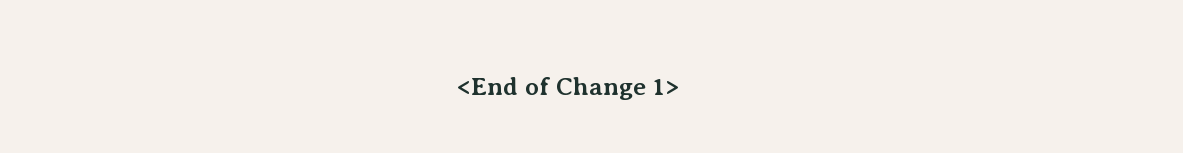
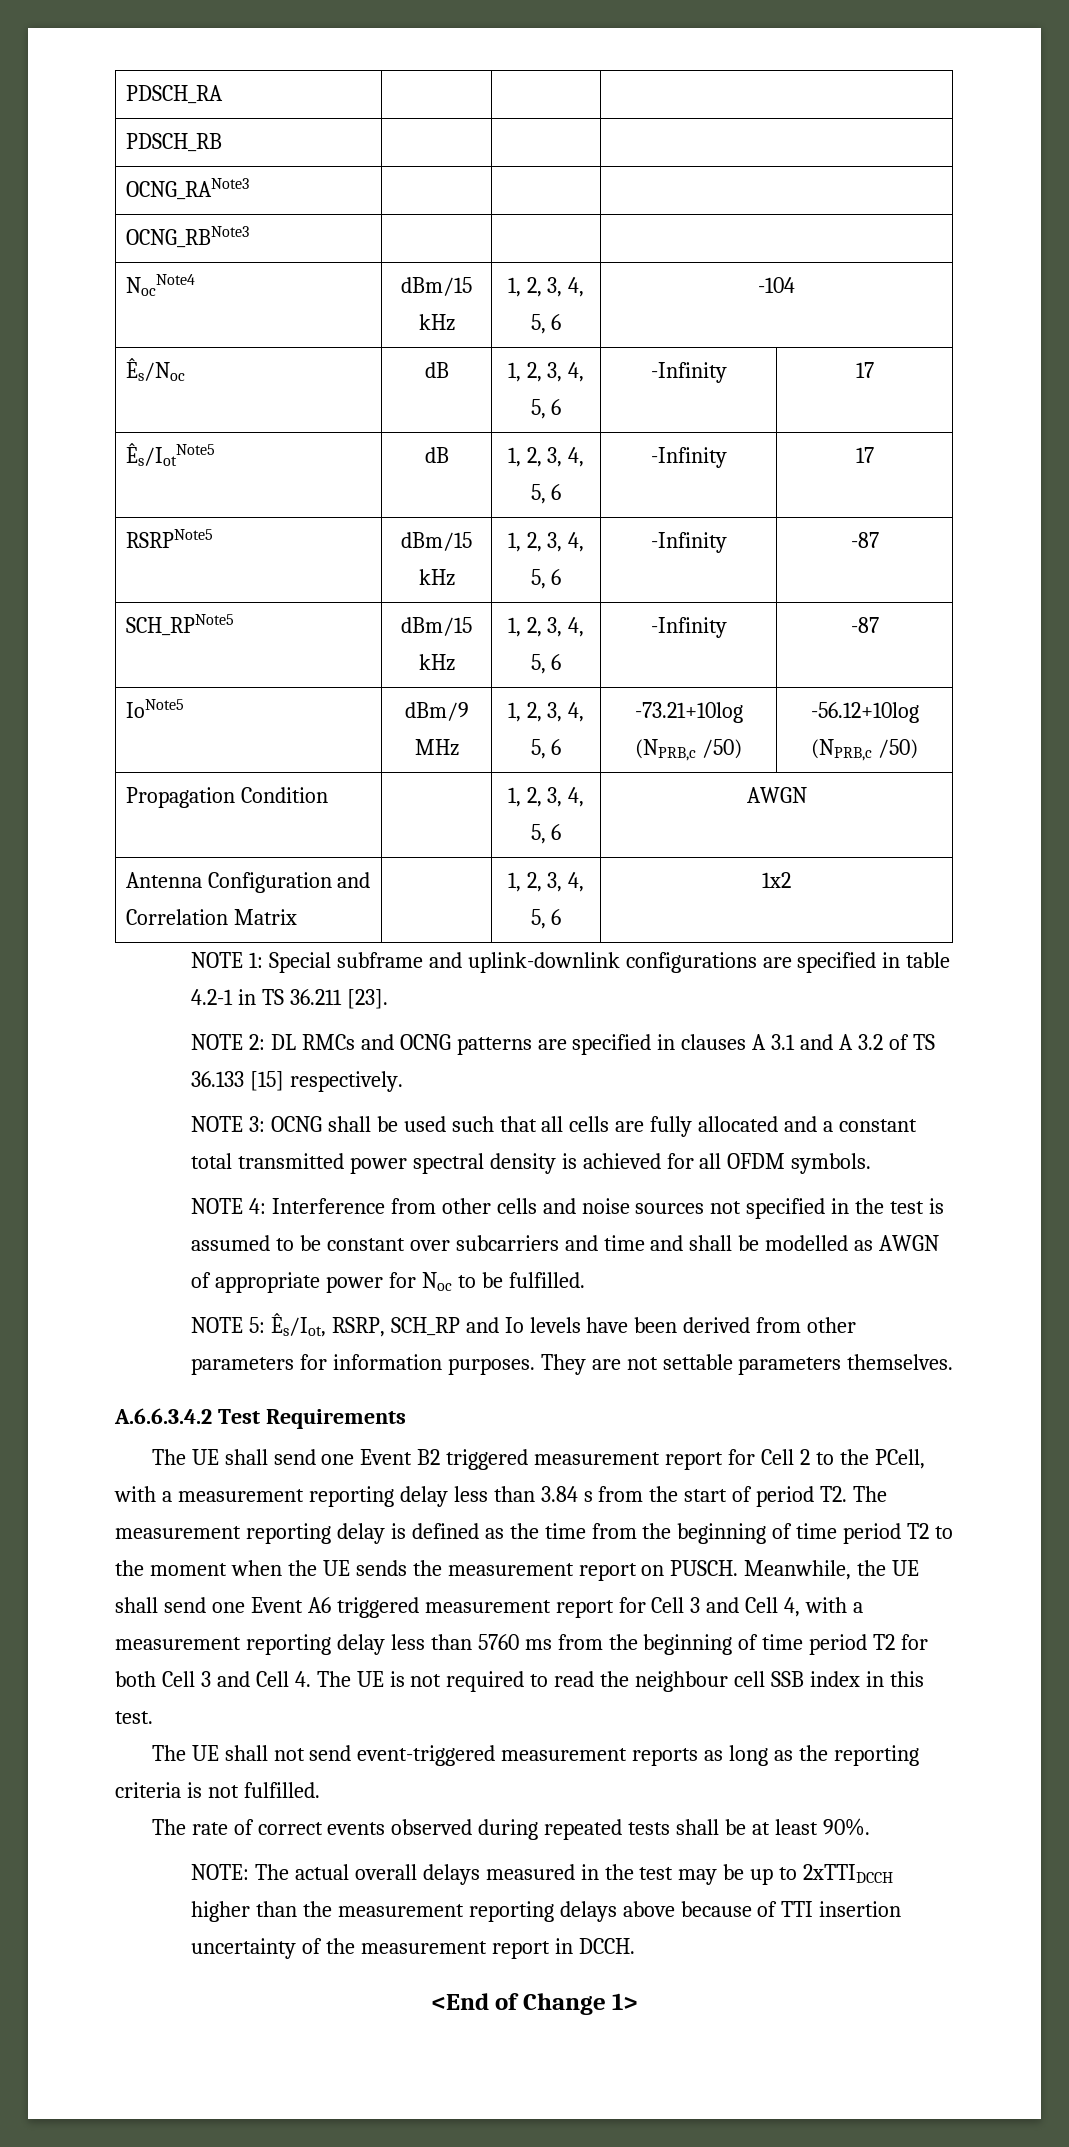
(457, 86) none -> [125,85,223,104] [125,133,222,152] [125,178,249,200] [125,226,249,248] [125,274,195,296] [401,277,472,296] [418,314,455,331] [507,277,585,297] [530,314,562,334] [758,277,795,293] [125,358,185,381] [424,362,449,378] [507,362,585,382] [530,399,562,419] [650,362,727,383] [855,362,874,378] [125,443,215,466] [424,447,449,463] [507,447,585,467] [530,484,562,504] [650,447,727,468] [855,447,874,463] [125,529,213,548] [401,532,472,551] [418,569,455,586] [507,532,585,552] [530,569,562,589] [650,532,727,553] [850,532,879,548] [125,614,234,636] [401,617,472,636] [418,654,455,671] [507,617,585,637] [530,654,562,674] [650,617,727,638] [850,617,879,633] [125,699,184,718] [404,702,469,721] [414,739,459,756] [507,702,585,722] [530,739,562,759] [634,702,743,723] [635,739,742,761] [810,702,919,723] [811,739,918,761] [125,787,328,808] [507,787,585,807] [530,824,562,844] [746,787,807,803] [125,872,371,893] [125,909,297,925] [507,872,585,892] [530,909,562,929] [762,872,791,888] [190,952,951,973] [190,989,388,1009] [190,1034,935,1055] [190,1071,403,1092] [190,1116,918,1137] [190,1153,872,1174] [190,1198,945,1219] [190,1235,940,1251] [190,1272,585,1293] [190,1313,857,1337] [190,1354,954,1375] [114,1408,406,1429] [151,1449,925,1470] [114,1486,888,1507] [115,1523,954,1544] [115,1560,920,1581] [115,1597,864,1618] [115,1634,929,1655] [115,1671,924,1692] [115,1711,153,1724] [151,1745,919,1766] [115,1782,320,1798] [151,1818,870,1840] [190,1864,894,1885] [190,1901,902,1922] [190,1938,635,1959] PDSCH_RA | | | // PDSCH_RB | | | // OCNG_RANote3 | | | // OCNG_RBNote3 | | | // NocNote4 | dBm/15 kHz | 1, 2, 3, 4, 5, 6 | -104 // Ês/Noc | dB | 1, 2, 3, 4, 5, 6 | -Infinity | 17 // Ês/IotNote5 | dB | 1, 2, 3, 4, 5, 6 | -Infinity | 17 // RSRPNote5 | dBm/15 kHz | 1, 2, 3, 4, 5, 6 | -Infinity | -87 // SCH_RPNote5 | dBm/15 kHz | 1, 2, 3, 4, 5, 6 | -Infinity | -87 // IoNote5 | dBm/9 MHz | 1, 2, 3, 4, 5, 6 | -73.21+10log (NPRB,c /50) | -56.12+10log (NPRB,c /50) // Propagation Condition | | 1, 2, 3, 4, 5, 6 | AWGN // Antenna Configuration and Correlation Matrix | | 1, 2, 3, 4, 5, 6 | 1x2 // NOTE 1: Special subframe and uplink-downlink configurations are specified in table 4.2-1 in TS 36.211 [23]. // NOTE 2: DL RMCs and OCNG patterns are specified in clauses A 3.1 and A 3.2 of TS 36.133 [15] respectively. // NOTE 3: OCNG shall be used such that all cells are fully allocated and a constant total transmitted power spectral density is achieved for all OFDM symbols. // NOTE 4: Interference from other cells and noise sources not specified in the test is assumed to be constant over subcarriers and time and shall be modelled as AWGN of appropriate power for Noc to be fulfilled. // NOTE 5: Ês/Iot, RSRP, SCH_RP and Io levels have been derived from other parameters for information purposes. They are not settable parameters themselves. // A.6.6.3.4.2 Test Requirements // The UE shall send one Event B2 triggered measurement report for Cell 2 to the PCell, with a measurement reporting delay less than 3.84 s from the start of period T2. The measurement reporting delay is defined as the time from the beginning of time period T2 to the moment when the UE sends the measurement report on PUSCH. Meanwhile, the UE shall send one Event A6 triggered measurement report for Cell 3 and Cell 4, with a measurement reporting delay less than 5760 ms from the beginning of time period T2 for both Cell 3 and Cell 4. The UE is not required to read the neighbour cell SSB index in this test. // The UE shall not send event-triggered measurement reports as long as the reporting criteria is not fulfilled. // The rate of correct events observed during repeated tests shall be at least 90%. // NOTE: The actual overall delays measured in the test may be up to 2xTTIDCCH higher than the measurement reporting delays above because of TTI insertion uncertainty of the measurement report in DCCH. //

